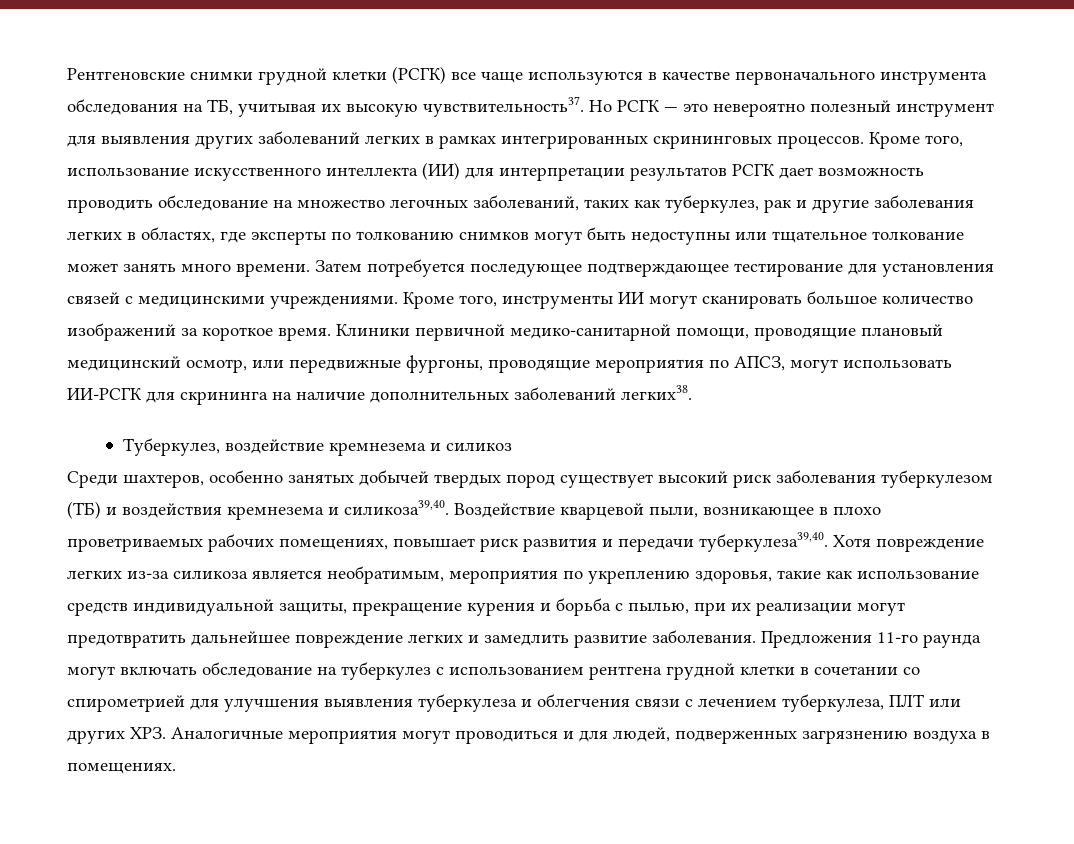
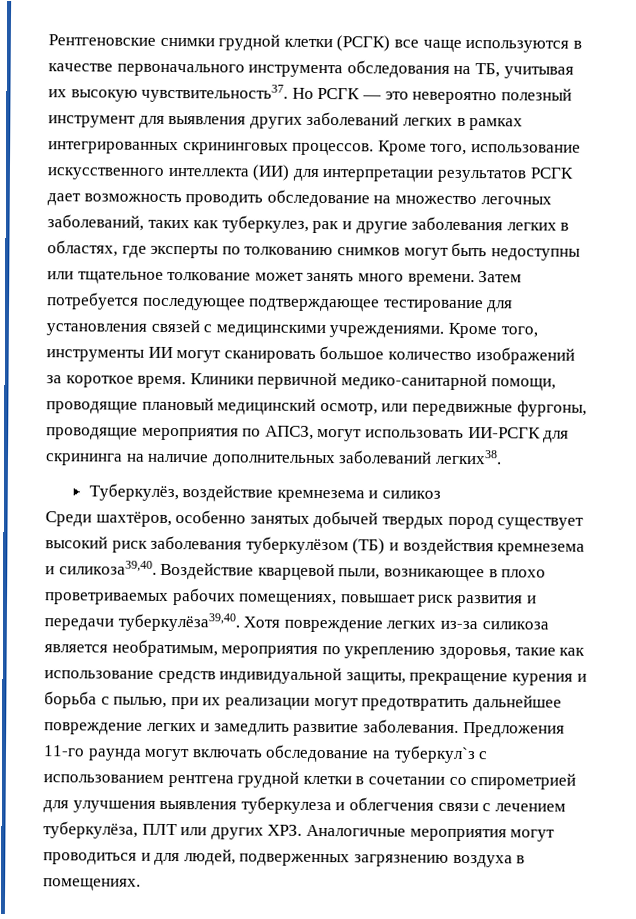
[122,438,220,456] Туберкулез, -> [88,483,179,502] Туберкулёз,
[123,474,204,488] шахтеров, -> [95,511,172,528] шахтёров,
[881,470,993,488] туберкулезом -> [245,536,349,555] туберкулёзом
[699,532,828,552] туберкулеза39,40. -> [117,612,240,632] туберкулёза39,40.
[341,662,431,680] туберкулез -> [393,745,476,764] туберкул`з
[782,694,884,712] туберкулеза, -> [43,821,138,839] туберкулёза,

